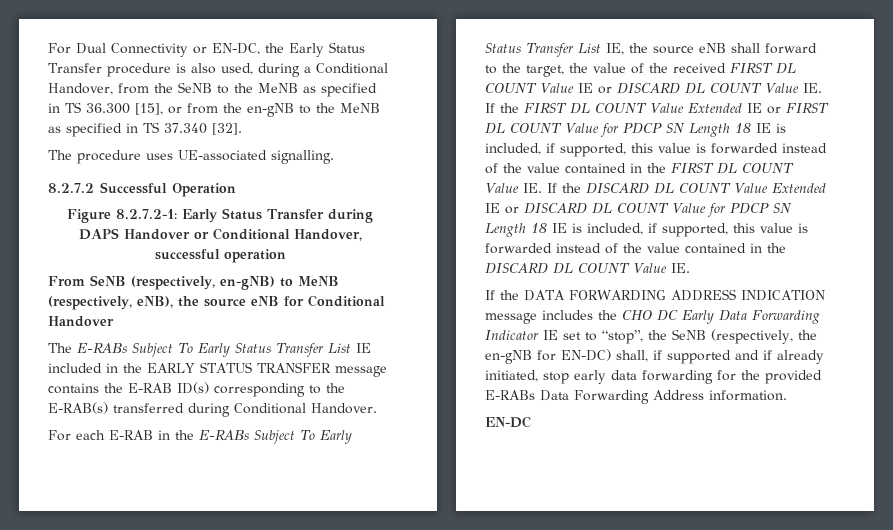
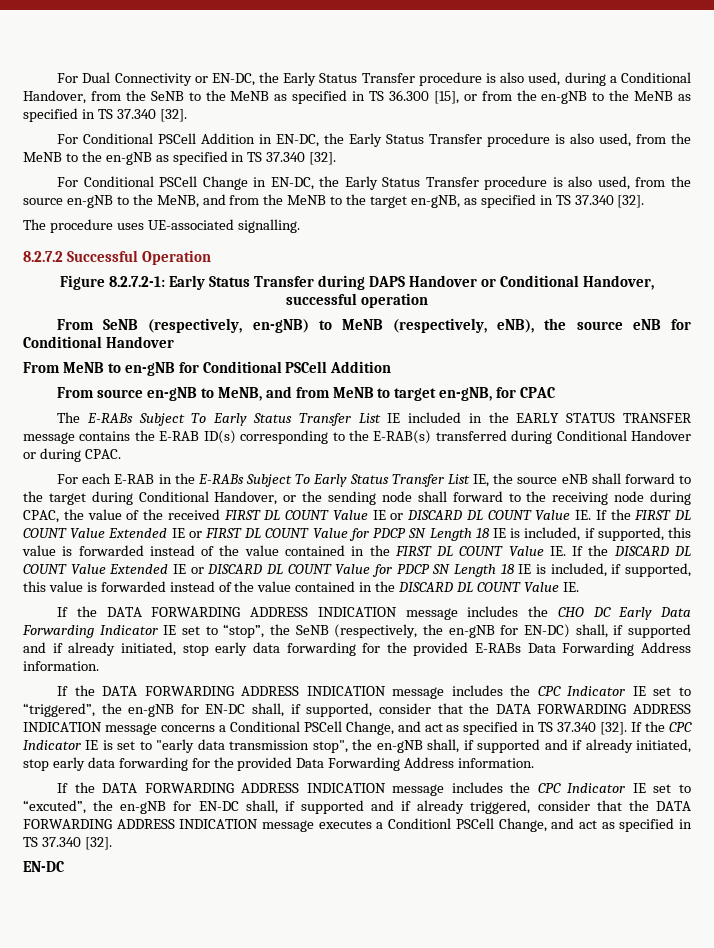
(242, 129) none -> [57,133,691,147] [23,151,337,165] [57,176,691,190] [23,194,645,208] // For Conditional PSCell Addition in EN-DC, the Early Status Transfer procedure is also used, from the MeNB to the en-gNB as specified in TS 37.340 [32]. // For Conditional PSCell Change in EN-DC, the Early Status Transfer procedure is also used, from the source en-gNB to the MeNB, and from the MeNB to the target en-gNB, as specified in TS 37.340 [32].
(114, 321) none -> [23,361,392,376] [57,386,556,401] // From MeNB to en-gNB for Conditional PSCell Addition // From source en-gNB to MeNB, and from MeNB to target en-gNB, for CPAC
[311,403,377,414] Handover. -> [631,430,691,441] [23,448,121,462] Handover or during CPAC.
[526,65,564,77] target, -> [48,491,692,505] [23,510,59,523] target during Conditional Handover, or the sending node shall forward to the receiving node during CPAC,
(787, 395) none -> [57,685,691,699] [23,703,692,717] [23,721,693,735] [23,739,692,753] [23,757,535,771] [57,782,691,796] [23,800,691,814] [23,818,693,832] [23,837,112,850] // If the DATA FORWARDING ADDRESS INDICATION message includes the CPC Indicator IE set to “triggered”, the en-gNB for EN-DC shall, if supported, consider that the DATA FORWARDING ADDRESS INDICATION message concerns a Conditional PSCell Change, and act as specified in TS 37.340 [32]. If the CPC Indicator IE is set to "early data transmission stop", the en-gNB shall, if supported and if already initiated, stop early data forwarding for the provided Data Forwarding Address information. // If the DATA FORWARDING ADDRESS INDICATION message includes the CPC Indicator IE set to “excuted”, the en-gNB for EN-DC shall, if supported and if already triggered, consider that the DATA FORWARDING ADDRESS INDICATION message executes a Conditionl PSCell Change, and act as specified in TS 37.340 [32].

